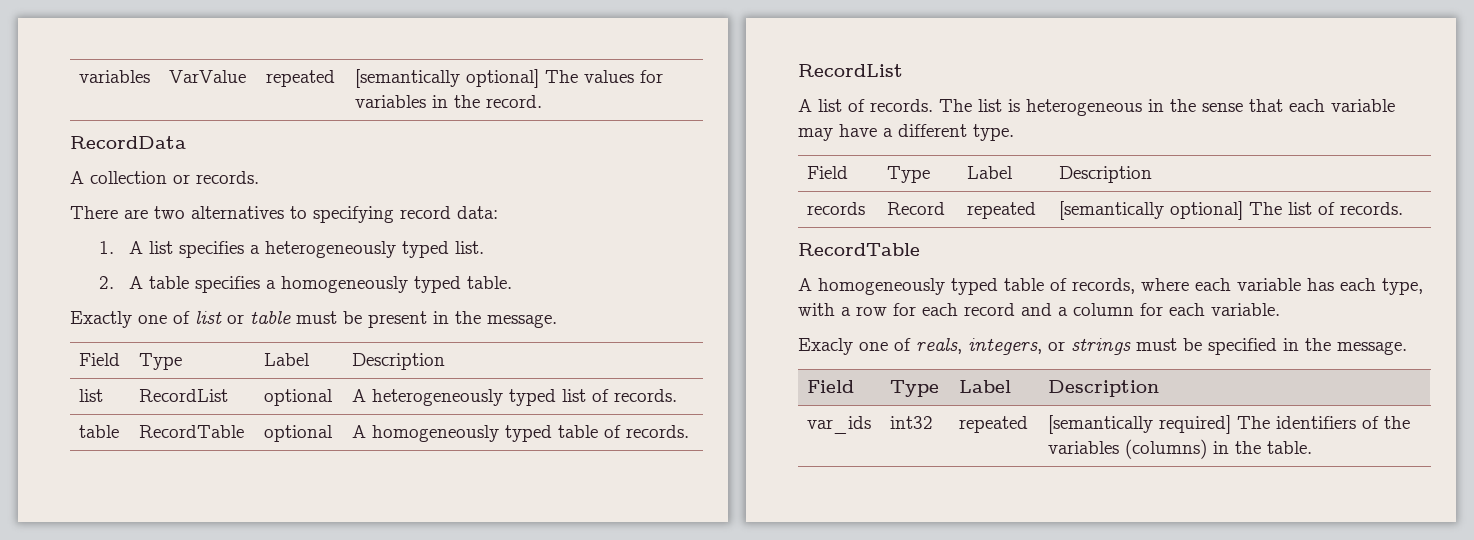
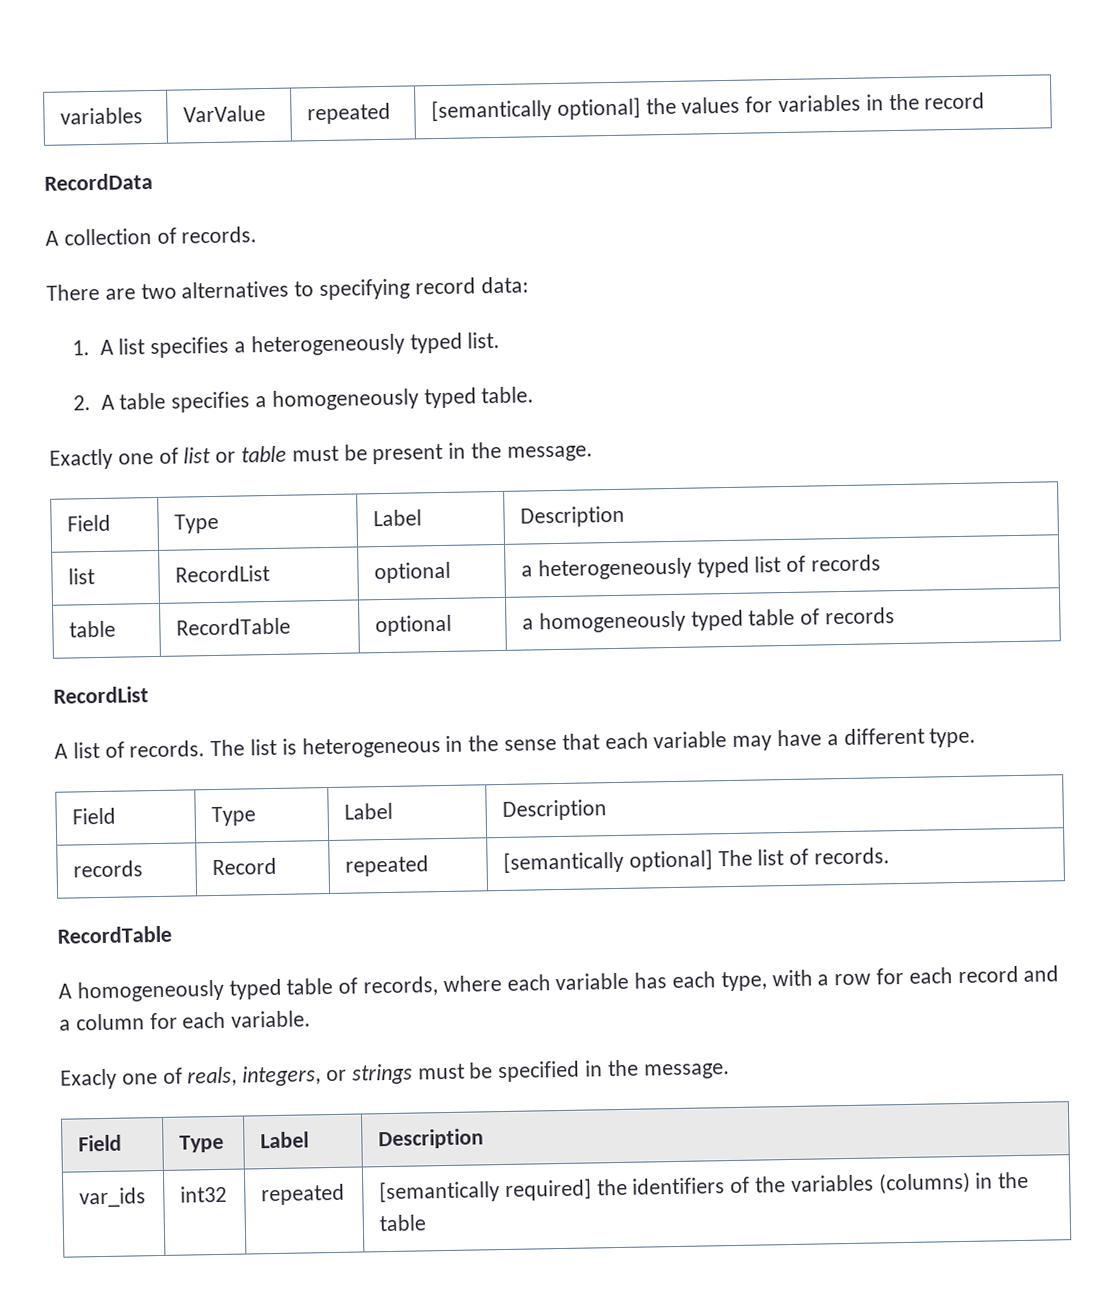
[545,70,579,83] The -> [645,97,677,115] the
[486,95,543,108] record. -> [924,92,986,110] record
[173,174,190,184] or -> [156,227,177,244] of
[352,389,367,402] A -> [521,565,534,577] a
[614,389,678,402] records. -> [811,554,882,572] records
[352,425,690,442] A homogeneously typed table of records. -> [522,607,896,634] a homogeneously typed table of records
[1237,416,1271,429] The -> [596,1178,628,1196] the
[1267,441,1313,454] table. -> [379,1214,427,1232] table

